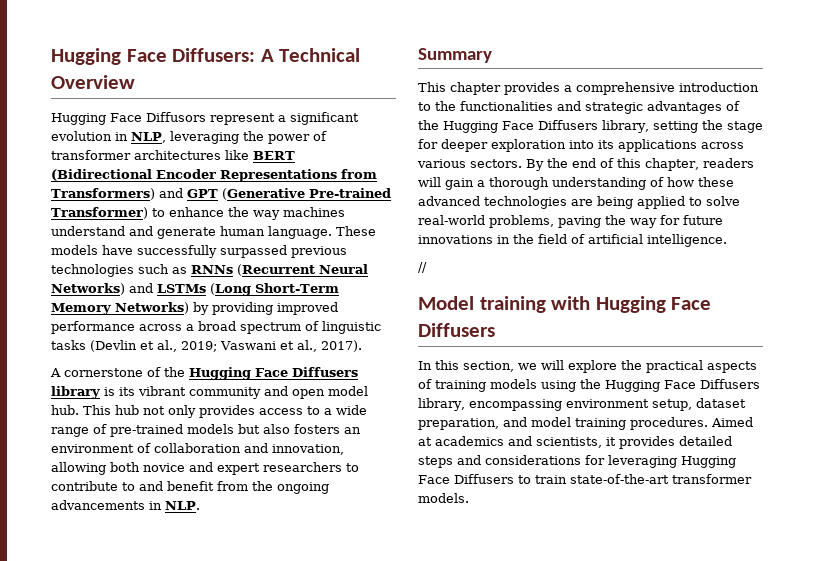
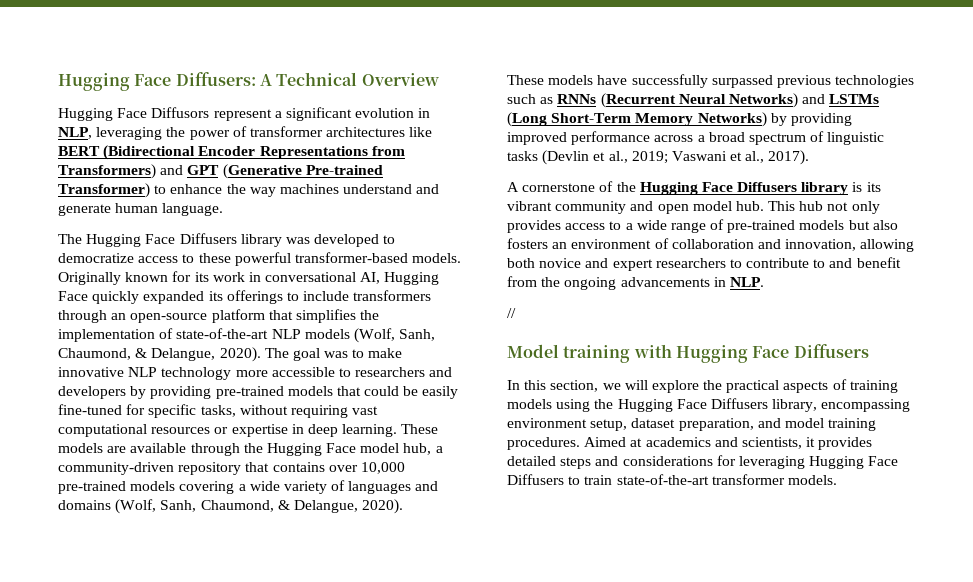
(332, 232) none -> [58,233,396,247] [58,252,462,266] [58,271,440,285] [58,290,432,304] [58,309,380,323] [58,328,436,343] [58,347,403,362] [58,367,453,380] [58,386,459,399] [58,404,379,418] [58,424,439,437] [58,443,443,456] [58,462,405,475] [58,480,439,494] [58,499,404,514] // The Hugging Face Diffusers library was developed to democratize access to these powerful transformer-based models. Originally known for its work in conversational AI, Hugging Face quickly expanded its offerings to include transformers through an open-source platform that simplifies the implementation of state-of-the-art NLP models (Wolf, Sanh, Chaumond, & Delangue, 2020). The goal was to make innovative NLP technology more accessible to researchers and developers by providing pre-trained models that could be easily fine-tuned for specific tasks, without requiring vast computational resources or expertise in deep learning. These models are available through the Hugging Face model hub, a community-driven repository that contains over 10,000 pre-trained models covering a wide variety of languages and domains (Wolf, Sanh, Chaumond, & Delangue, 2020). //
[418,48,492,63] [418,82,759,95] [418,101,740,114] [418,120,763,133] [418,139,744,152] [417,158,754,171] [418,177,734,190] [418,196,740,209] [418,215,723,228] [418,234,727,247] // Summary // This chapter provides a comprehensive introduction to the functionalities and strategic advantages of the Hugging Face Diffusers library, setting the stage for deeper exploration into its applications across various sectors. By the end of this chapter, readers will gain a thorough understanding of how these advanced technologies are being applied to solve real-world problems, paving the way for future innovations in the field of artificial intelligence. -> (764, 282) none

